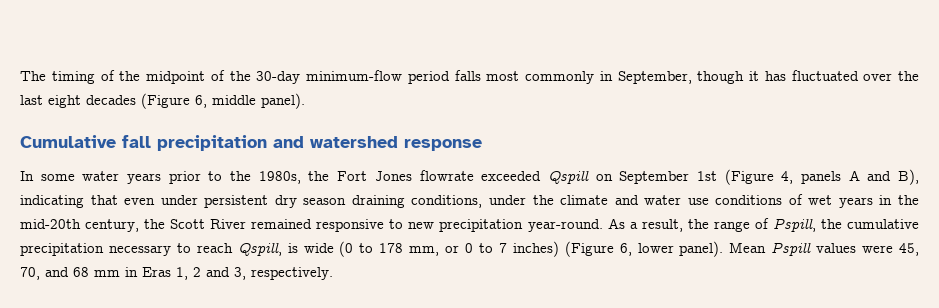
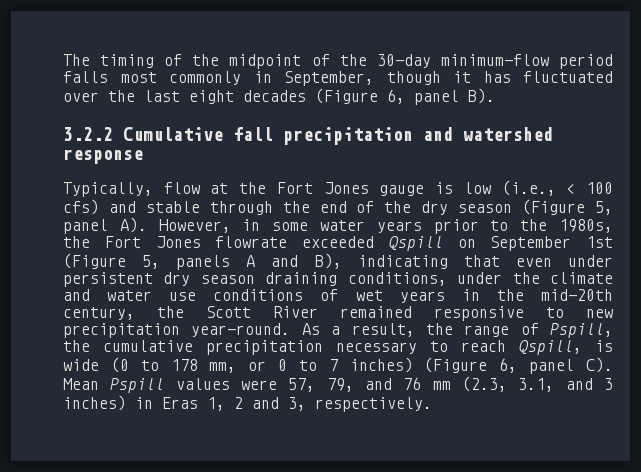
[212,93,305,109] middle panel). // -> [414,88,495,105] [63,127,113,141] panel B). // 3.2.2
[20,171,34,181] In -> [63,180,614,197] [63,199,614,215] [63,217,261,234] Typically, flow at the Fort Jones gauge is low (i.e., < 100 cfs) and stable through the end of the dry season (Figure 5, panel A). However, in
[781,171,794,184] 4, -> [142,255,161,269] 5,
[637,241,724,257] lower panel). -> [529,357,613,374] panel C).
[898,243,919,256] [20,267,120,280] 45, 70, and 68 mm -> [288,376,613,392] [63,395,126,411] 57, 79, and 76 mm (2.3, 3.1, and 3 inches)

